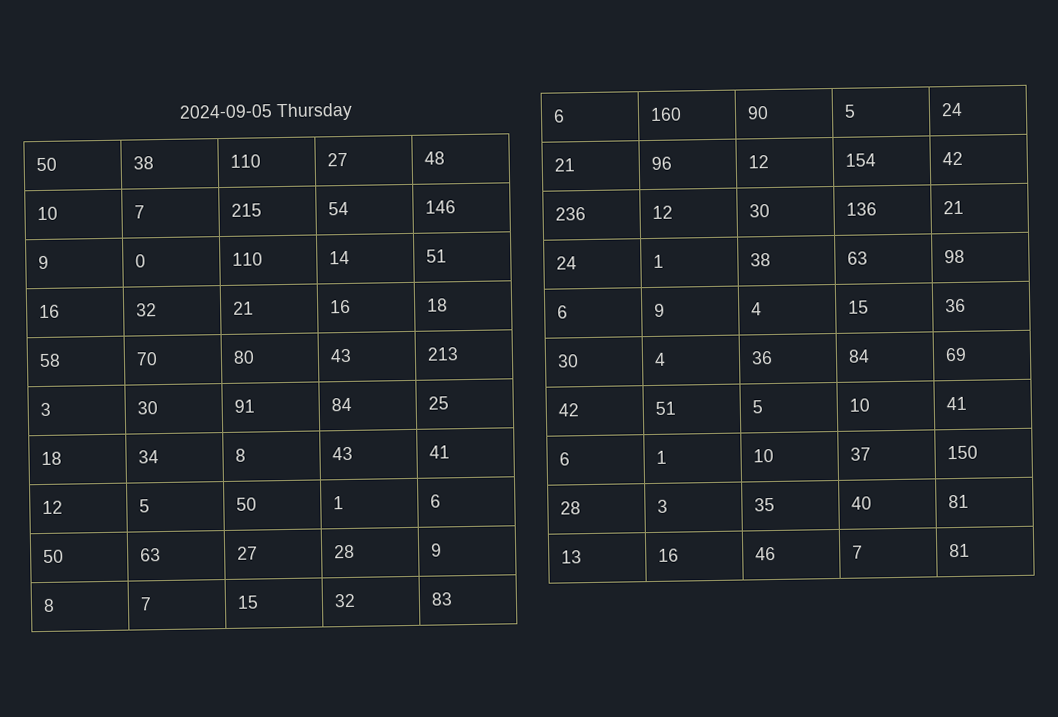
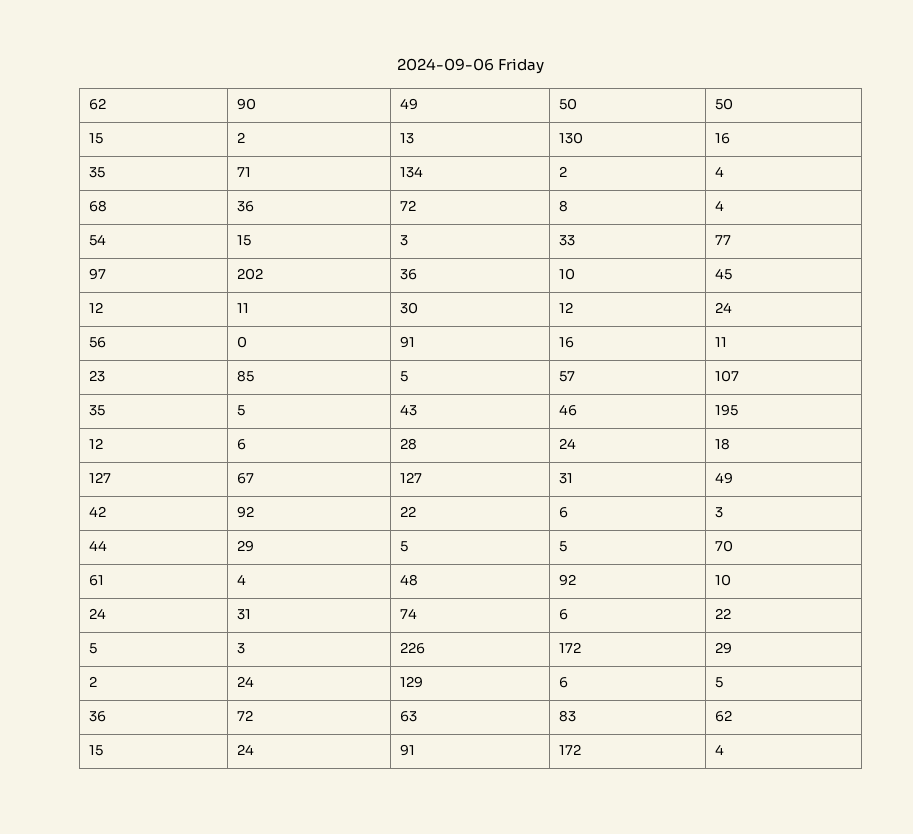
[179,102,353,122] [36,157,58,172] [133,156,155,170] [230,154,262,168] [327,152,349,167] [424,151,446,165] [37,206,59,221] [134,205,146,219] [231,203,263,217] [328,201,350,216] [425,200,457,214] [38,255,50,270] [135,254,147,268] [232,252,264,266] [329,250,351,265] [426,249,448,263] [39,304,61,319] [136,303,158,317] [233,301,255,315] [330,299,352,314] [427,298,449,312] [39,353,62,368] [136,352,159,366] [233,350,256,364] [330,348,353,363] [427,347,460,361] [40,402,52,417] [137,401,159,415] [234,399,256,413] [331,397,353,412] [428,396,450,410] [41,451,63,466] [138,450,160,464] [235,448,247,462] [332,446,354,461] [429,445,451,459] [42,500,64,515] [139,499,151,513] [236,497,258,511] [333,496,345,510] [430,494,442,508] [43,549,65,563] [140,548,162,562] [237,546,259,560] [334,544,356,559] [431,543,443,557] [43,598,56,612] [140,597,153,611] [237,595,260,609] [334,593,357,608] [431,592,454,606] [553,109,566,123] [650,107,683,121] [747,106,770,120] [844,104,857,118] [941,102,964,117] [554,158,576,172] [651,156,673,170] [748,155,770,169] [845,153,877,167] [942,151,964,166] [555,207,587,221] [652,205,674,219] [749,204,771,218] [846,202,878,216] [943,200,965,215] [556,256,578,270] [653,254,665,268] [750,253,772,267] [847,251,869,265] [944,249,966,264] [557,305,569,319] [654,303,666,317] [751,302,763,316] [848,300,870,314] [945,298,967,313] [557,354,580,368] [654,352,667,366] [751,350,774,365] [848,349,871,363] [945,347,968,362] [558,403,580,417] [655,401,677,415] [752,400,764,414] [849,398,871,412] [946,396,968,411] [559,452,571,466] [656,450,668,464] [753,448,775,463] [850,447,872,461] [947,445,979,460] [560,501,582,515] [657,499,669,513] [754,497,776,512] [851,496,873,510] [948,494,970,509] [561,550,583,564] [658,548,680,562] [755,546,777,561] [852,545,864,559] [949,543,971,558] 2024-09-05 Thursday // 50 | 38 | 110 | 27 | 48 // 10 | 7 | 215 | 54 | 146 // 9 | 0 | 110 | 14 | 51 // 16 | 32 | 21 | 16 | 18 // 58 | 70 | 80 | 43 | 213 // 3 | 30 | 91 | 84 | 25 // 18 | 34 | 8 | 43 | 41 // 12 | 5 | 50 | 1 | 6 // 50 | 63 | 27 | 28 | 9 // 8 | 7 | 15 | 32 | 83 // 6 | 160 | 90 | 5 | 24 // 21 | 96 | 12 | 154 | 42 // 236 | 12 | 30 | 136 | 21 // 24 | 1 | 38 | 63 | 98 // 6 | 9 | 4 | 15 | 36 // 30 | 4 | 36 | 84 | 69 // 42 | 51 | 5 | 10 | 41 // 6 | 1 | 10 | 37 | 150 // 28 | 3 | 35 | 40 | 81 // 13 | 16 | 46 | 7 | 81 -> [396,58,545,74] [88,98,106,110] [236,98,256,110] [399,98,418,110] [558,98,577,110] [714,98,733,110] [88,133,103,144] [236,132,245,143] [399,133,414,144] [558,132,583,144] [714,133,730,144] [88,167,105,178] [236,167,251,177] [399,166,423,178] [558,166,567,177] [714,166,724,177] [88,200,107,212] [236,201,254,212] [399,200,416,211] [558,200,568,212] [714,200,724,211] [88,234,106,246] [236,235,251,246] [399,235,408,246] [558,235,575,246] [714,235,731,245] [88,268,106,280] [236,268,263,280] [399,269,417,280] [558,268,575,280] [714,268,732,280] [88,302,103,313] [236,303,249,313] [399,302,418,314] [558,302,573,313] [714,302,732,313] [88,337,106,348] [236,336,247,348] [399,336,415,348] [558,337,574,348] [714,337,727,347] [88,370,105,382] [236,370,254,382] [399,371,408,382] [558,371,575,382] [714,370,739,382] [88,405,105,416] [236,405,245,416] [399,404,417,416] [558,404,577,416] [714,404,738,416] [88,438,103,449] [236,439,246,450] [399,438,417,450] [558,438,576,449] [714,438,730,450] [88,472,111,483] [236,473,254,484] [399,472,422,483] [558,473,573,484] [714,472,733,484] [88,506,106,517] [236,506,254,518] [399,506,416,517] [558,507,568,518] [714,507,723,518] [88,540,107,551] [236,540,254,552] [399,541,408,552] [558,541,567,552] [714,540,733,552] [88,575,104,586] [236,574,246,585] [399,574,418,586] [558,574,576,586] [714,574,731,586] [88,608,106,619] [236,609,251,620] [399,608,417,619] [558,609,568,620] [714,608,731,619] [88,643,97,654] [236,643,245,654] [399,642,425,654] [558,642,581,653] [714,642,732,654] [88,676,97,687] [236,676,254,687] [399,676,423,688] [558,677,568,688] [714,677,723,688] [88,711,106,722] [236,710,253,721] [399,711,417,722] [558,710,576,722] [714,710,732,722] [88,745,103,756] [236,744,254,755] [399,744,415,756] [558,744,581,755] [714,744,724,755] 2024-09-06 Friday // 62 | 90 | 49 | 50 | 50 // 15 | 2 | 13 | 130 | 16 // 35 | 71 | 134 | 2 | 4 // 68 | 36 | 72 | 8 | 4 // 54 | 15 | 3 | 33 | 77 // 97 | 202 | 36 | 10 | 45 // 12 | 11 | 30 | 12 | 24 // 56 | 0 | 91 | 16 | 11 // 23 | 85 | 5 | 57 | 107 // 35 | 5 | 43 | 46 | 195 // 12 | 6 | 28 | 24 | 18 // 127 | 67 | 127 | 31 | 49 // 42 | 92 | 22 | 6 | 3 // 44 | 29 | 5 | 5 | 70 // 61 | 4 | 48 | 92 | 10 // 24 | 31 | 74 | 6 | 22 // 5 | 3 | 226 | 172 | 29 // 2 | 24 | 129 | 6 | 5 // 36 | 72 | 63 | 83 | 62 // 15 | 24 | 91 | 172 | 4

